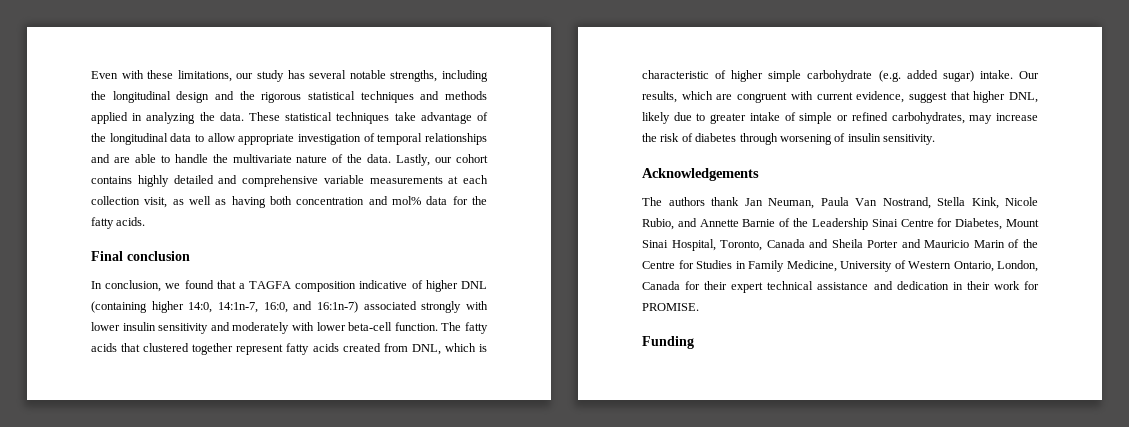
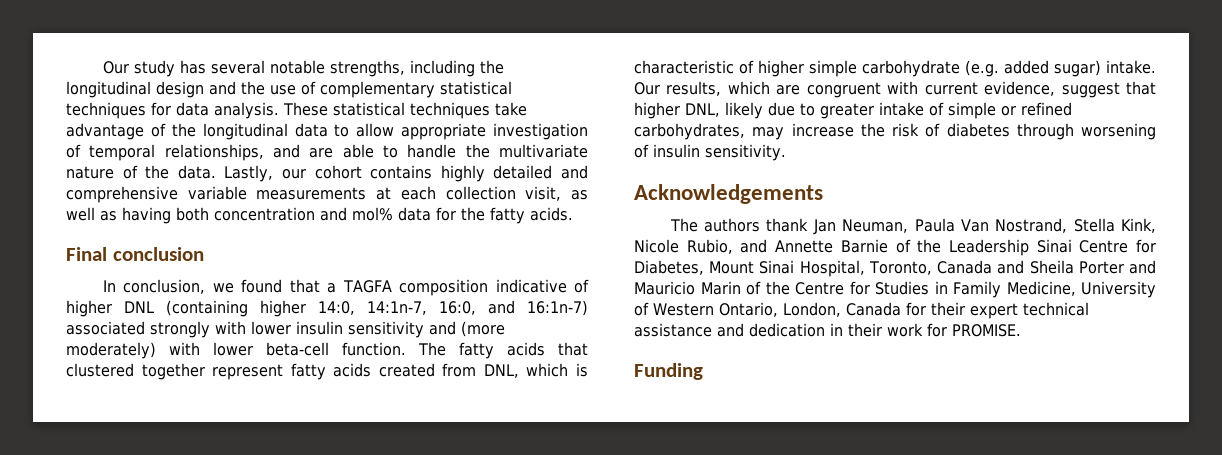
[91,70,254,82] Even with these limitations, our -> [102,61,129,74] Our
[261,91,488,103] [91,112,244,124] rigorous statistical techniques and methods applied in analyzing the data. -> [270,81,512,98] [66,102,279,119] use of complementary statistical techniques for data analysis.
[425,133,488,145] relationships -> [164,144,264,161] relationships,
[232,322,290,334] moderately -> [461,321,505,337] [66,342,156,359] (more moderately)

